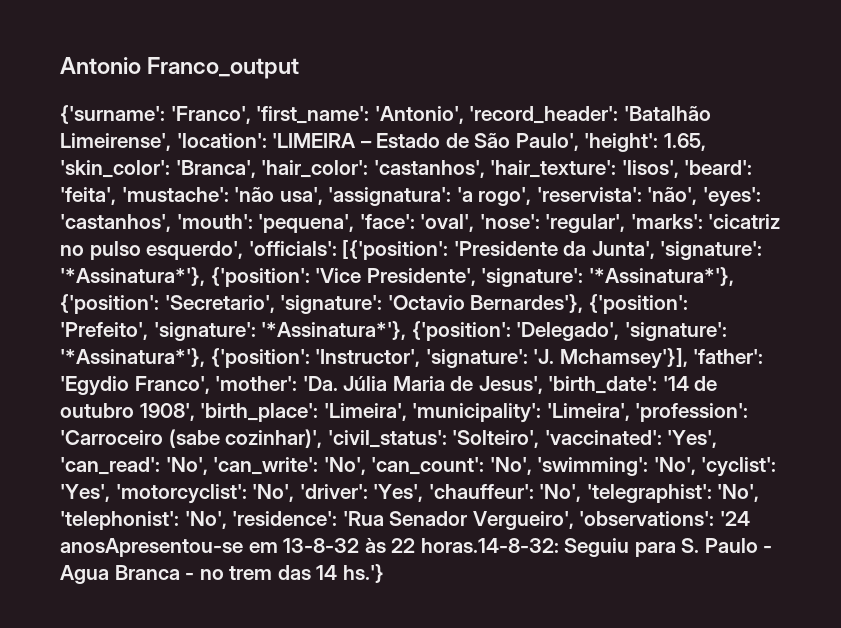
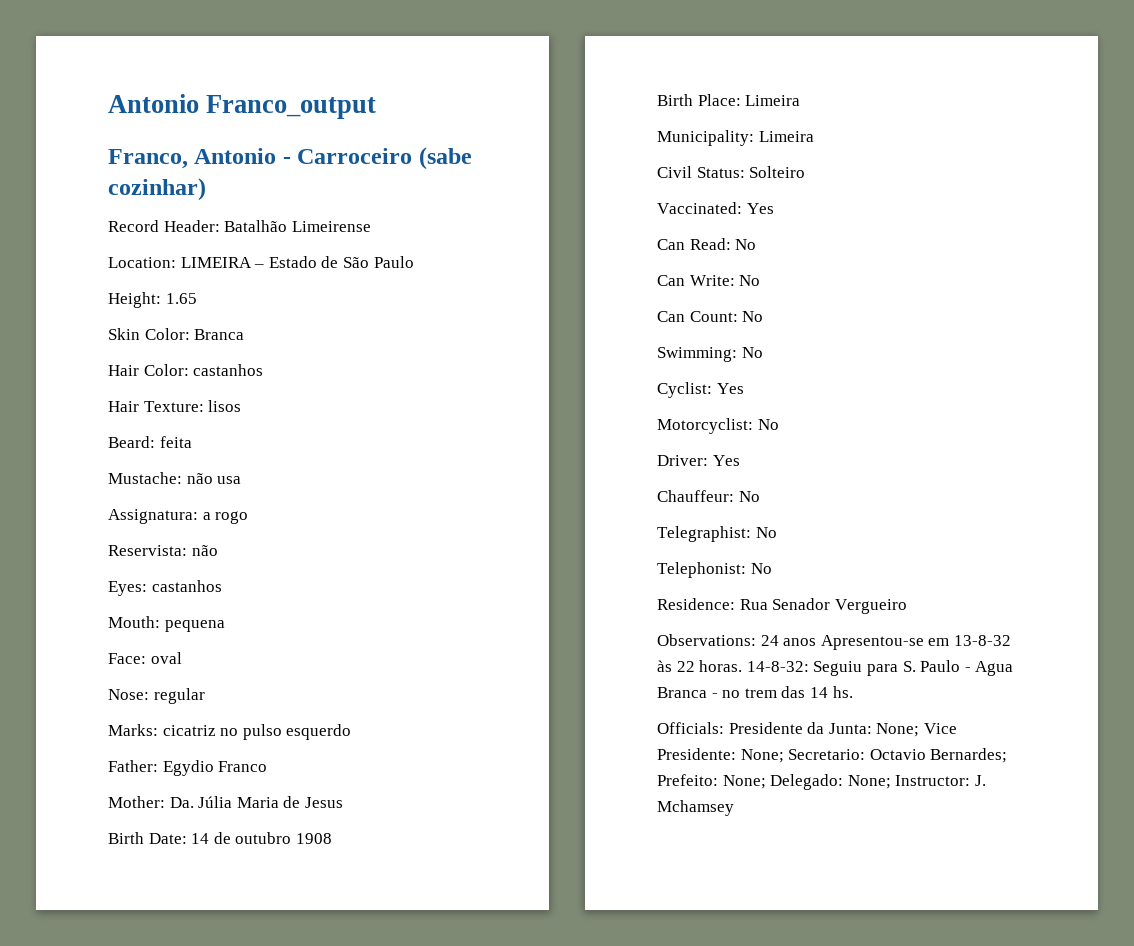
[60,105,711,124] [60,133,706,152] [60,160,753,178] [60,187,761,207] [60,214,781,233] [60,240,763,260] [60,267,734,287] [60,294,688,314] [60,321,727,341] [60,348,764,369] [60,376,718,396] [60,403,749,423] [60,429,718,448] [60,457,777,477] [60,484,760,504] [60,511,750,530] [60,538,243,557] {'surname': 'Franco', 'first_name': 'Antonio', 'record_header': 'Batalhão Limeirense', 'location': 'LIMEIRA – Estado de São Paulo', 'height': 1.65, 'skin_color': 'Branca', 'hair_color': 'castanhos', 'hair_texture': 'lisos', 'beard': 'feita', 'mustache': 'não usa', 'assignatura': 'a rogo', 'reservista': 'não', 'eyes': 'castanhos', 'mouth': 'pequena', 'face': 'oval', 'nose': 'regular', 'marks': 'cicatriz no pulso esquerdo', 'officials': [{'position': 'Presidente da Junta', 'signature': '*Assinatura*'}, {'position': 'Vice Presidente', 'signature': '*Assinatura*'}, {'position': 'Secretario', 'signature': 'Octavio Bernardes'}, {'position': 'Prefeito', 'signature': '*Assinatura*'}, {'position': 'Delegado', 'signature': '*Assinatura*'}, {'position': 'Instructor', 'signature': 'J. Mchamsey'}], 'father': 'Egydio Franco', 'mother': 'Da. Júlia Maria de Jesus', 'birth_date': '14 de outubro 1908', 'birth_place': 'Limeira', 'municipality': 'Limeira', 'profession': 'Carroceiro (sabe cozinhar)', 'civil_status': 'Solteiro', 'vaccinated': 'Yes', 'can_read': 'No', 'can_write': 'No', 'can_count': 'No', 'swimming': 'No', 'cyclist': 'Yes', 'motorcyclist': 'No', 'driver': 'Yes', 'chauffeur': 'No', 'telegraphist': 'No', 'telephonist': 'No', 'residence': 'Rua Senador Vergueiro', 'observations': '24 anosApresentou-se -> [108,147,472,170] [108,178,206,201] [108,220,371,232] [108,256,414,268] [108,292,197,308] [108,328,245,340] [108,364,264,376] [108,400,242,412] [108,436,192,448] [108,472,242,484] [108,509,249,524] [108,545,218,556] [108,580,222,596] [108,616,225,632] [108,652,182,664] [108,688,205,704] [108,724,352,740] [108,760,268,776] [108,796,343,808] [108,832,332,844] [657,94,801,106] [657,130,814,146] [657,166,806,178] [657,202,774,214] [657,238,757,250] [657,275,761,286] [657,311,764,322] [657,347,763,362] [657,382,744,398] [657,418,779,434] [657,455,740,466] [657,490,760,502] [657,526,777,542] [657,562,772,578] [657,598,907,614] [657,634,924,650] Franco, Antonio - Carroceiro (sabe cozinhar) // Record Header: Batalhão Limeirense // Location: LIMEIRA – Estado de São Paulo // Height: 1.65 // Skin Color: Branca // Hair Color: castanhos // Hair Texture: lisos // Beard: feita // Mustache: não usa // Assignatura: a rogo // Reservista: não // Eyes: castanhos // Mouth: pequena // Face: oval // Nose: regular // Marks: cicatriz no pulso esquerdo // Father: Egydio Franco // Mother: Da. Júlia Maria de Jesus // Birth Date: 14 de outubro 1908 // Birth Place: Limeira // Municipality: Limeira // Civil Status: Solteiro // Vaccinated: Yes // Can Read: No // Can Write: No // Can Count: No // Swimming: No // Cyclist: Yes // Motorcyclist: No // Driver: Yes // Chauffeur: No // Telegraphist: No // Telephonist: No // Residence: Rua Senador Vergueiro // Observations: 24 anos Apresentou-se
[420,538,559,553] horas.14-8-32: -> [699,660,809,672] horas. 14-8-32:
[342,564,384,583] hs.'} -> [832,686,853,698] [657,722,957,737] [657,748,1008,763] [657,774,986,790] [657,800,734,816] hs. // Officials: Presidente da Junta: None; Vice Presidente: None; Secretario: Octavio Bernardes; Prefeito: None; Delegado: None; Instructor: J. Mchamsey

